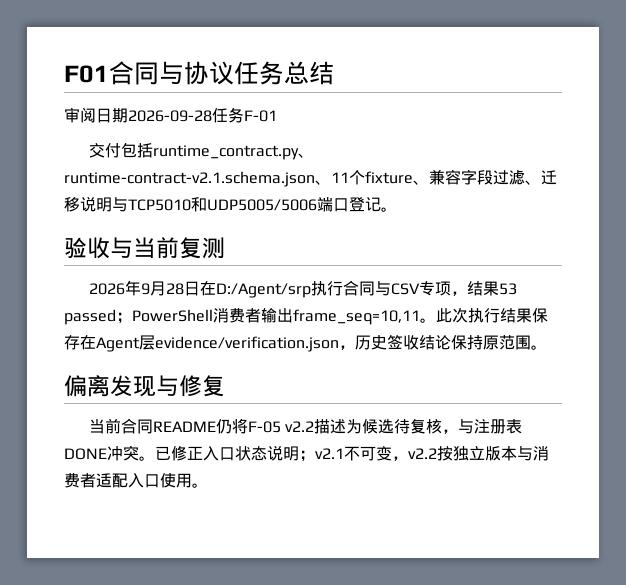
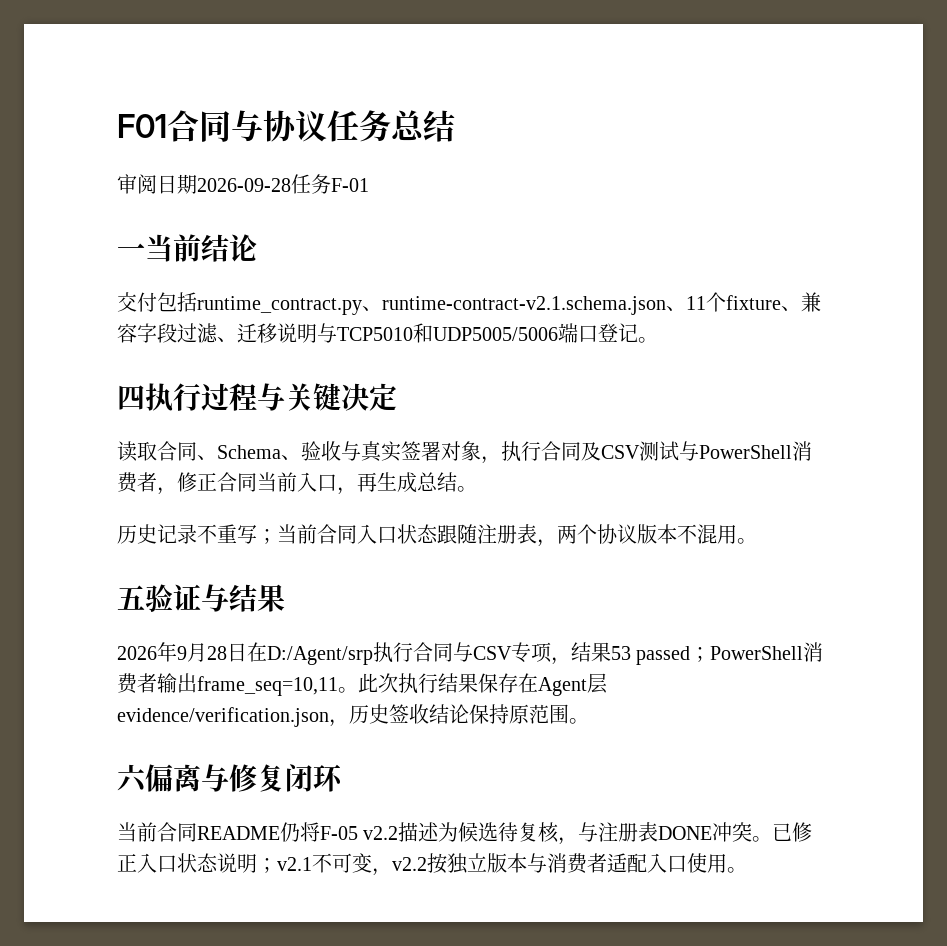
(277, 116) none -> [117,234,257,262] // 一当前结论
[64,237,225,259] 验收与当前复测 -> [117,383,397,411] [117,441,812,464] [117,472,477,495] [117,524,757,547] [117,584,285,612] 四执行过程与关键决定 // 读取合同、Schema、验收与真实签署对象，执行合同及CSV测试与PowerShell消费者，修正合同当前入口，再生成总结。 // 历史记录不重写；当前合同入口状态跟随注册表，两个协议版本不混用。 // 五验证与结果
[64,375,156,397] 偏离发现 -> [117,764,201,793] 六偏离
(225, 386) none -> [285,764,343,792] 闭环

